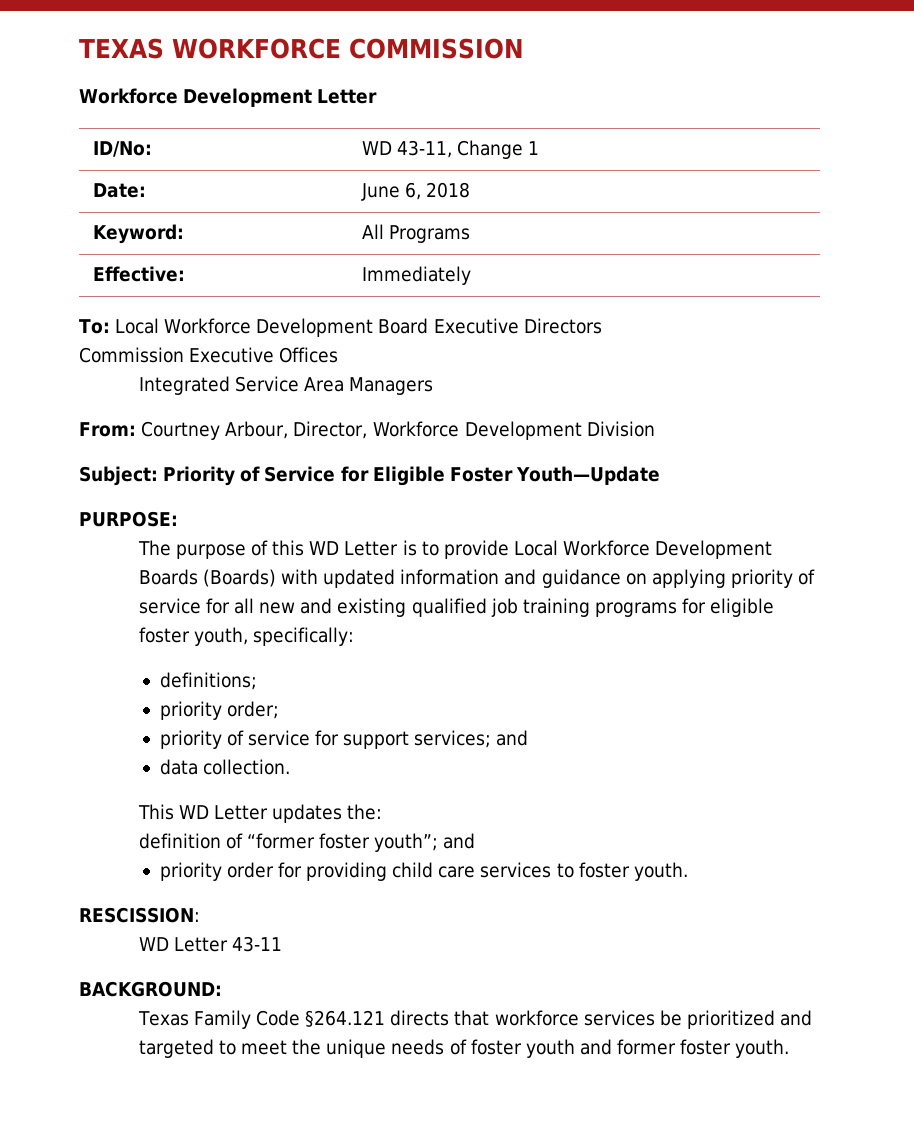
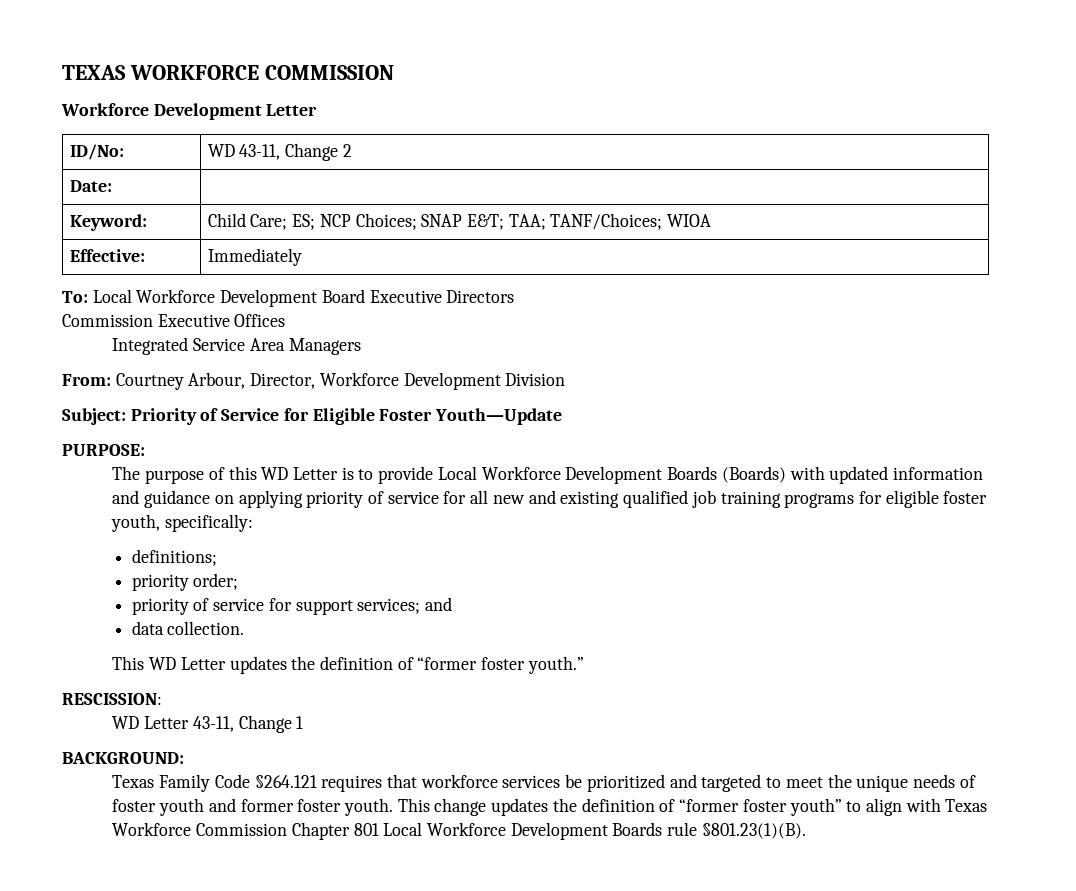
[528,141,540,155] 1 -> [342,144,352,157] 2
[360,182,471,201] [92,224,184,244] [361,224,471,243] June 6, 2018 // Keyword: | All Programs -> [69,214,147,231] [207,213,712,230] // Keyword: | Child Care; ES; NCP Choices; SNAP E&T; TAA; TANF/Choices; WIOA
[347,804,383,820] [138,833,476,852] [159,862,688,881] the: // definition of “former foster youth”; and // priority order for providing child care services to foster youth. -> [291,656,584,674] the definition of “former foster youth.”
[232,936,283,952] 43-11 -> [192,715,304,733] 43-11, Change 1
[390,1010,450,1026] directs -> [321,775,383,792] requires
(790, 1048) none -> [397,798,988,816] [112,822,806,840] This change updates the definition of “former foster youth” to align with Texas Workforce Commission Chapter 801 Local Workforce Development Boards rule §801.23(1)(B).

